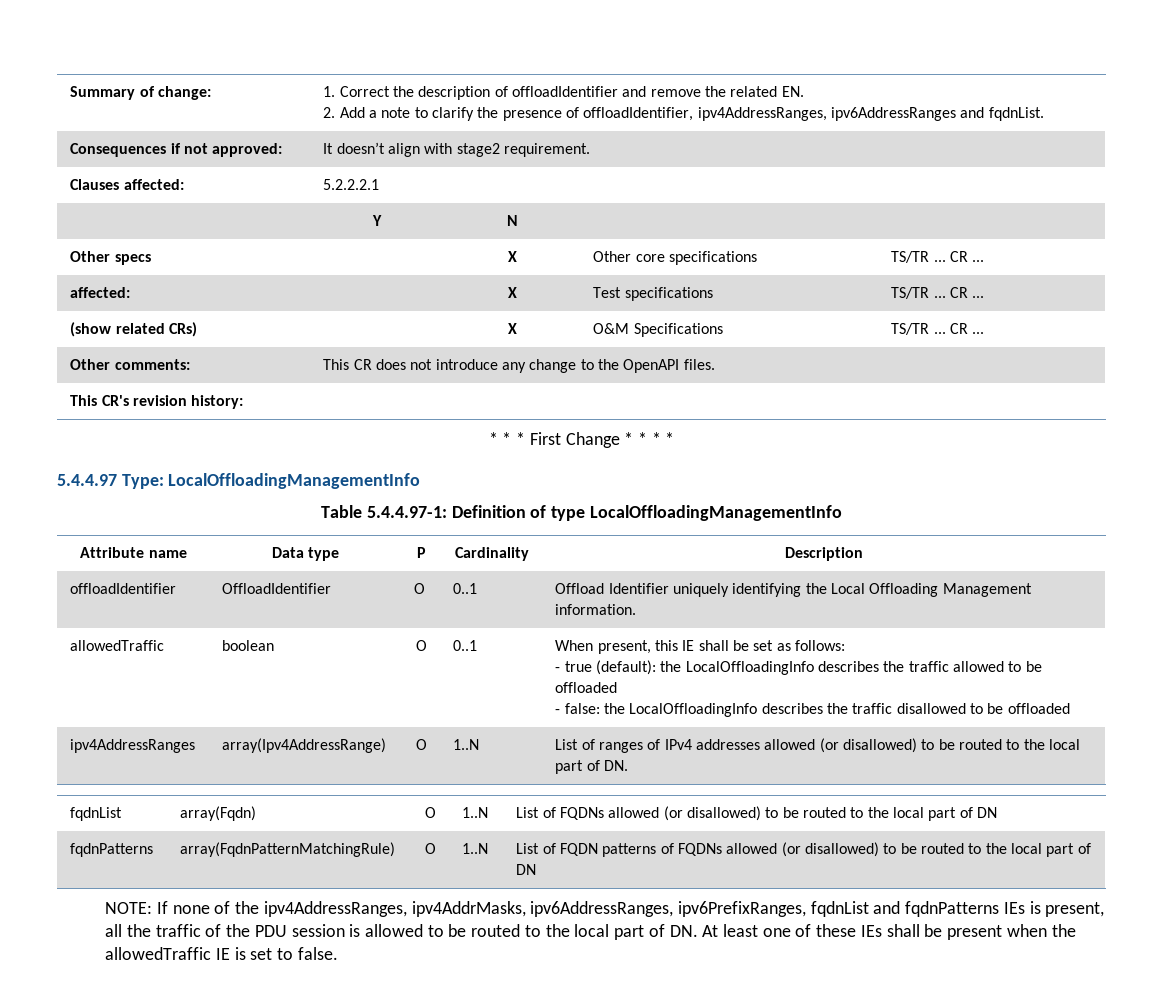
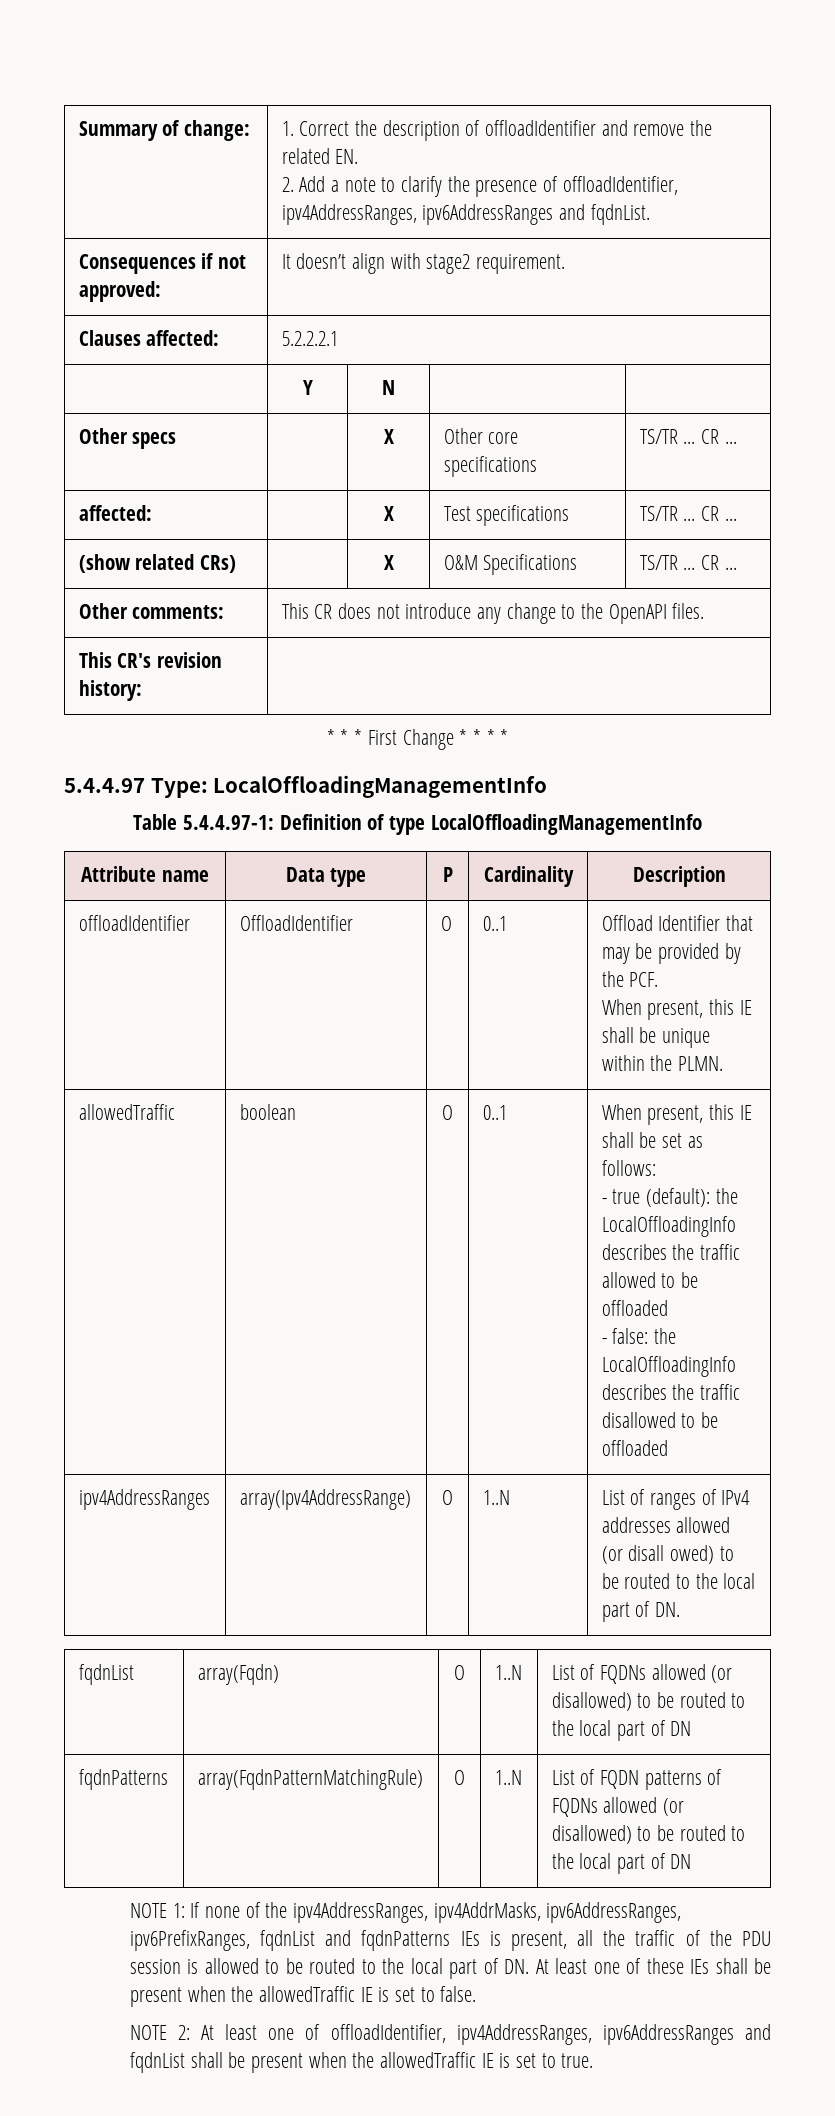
[673,583,1032,597] [555,604,637,615] uniquely identifying the Local Offloading Management information. -> [726,915,754,931] [601,943,741,964] [601,971,659,987] [601,999,752,1020] [601,1027,711,1048] [601,1055,724,1071] that may be provided by the PCF. // When present, this IE shall be unique within the PLMN.
[842,738,917,753] disallowed) -> [628,1545,715,1564] disall owed)
[105,902,153,914] NOTE: -> [129,1903,185,1918] NOTE 1:
(338, 953) none -> [129,2024,771,2045] [129,2052,594,2073] // NOTE 2: At least one of offloadIdentifier, ipv4AddressRanges, ipv6AddressRanges and fqdnList shall be present when the allowedTraffic IE is set to true.

